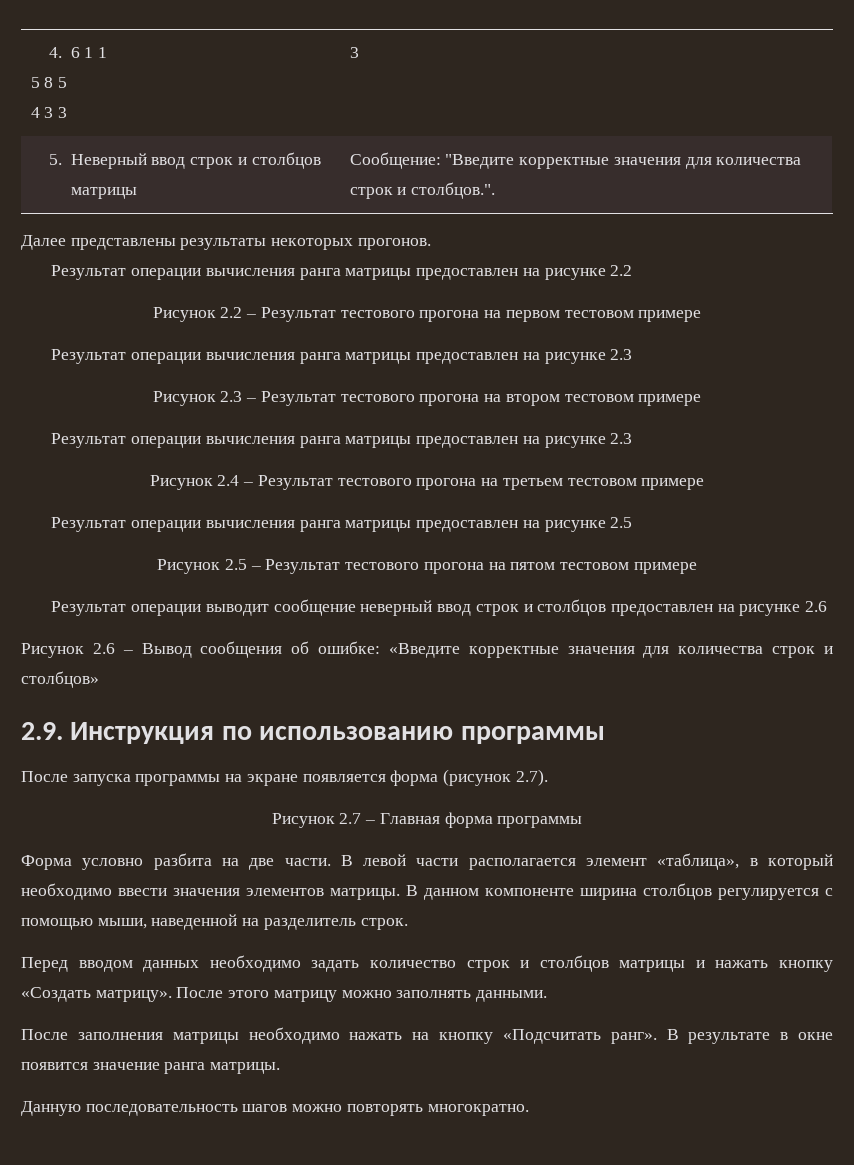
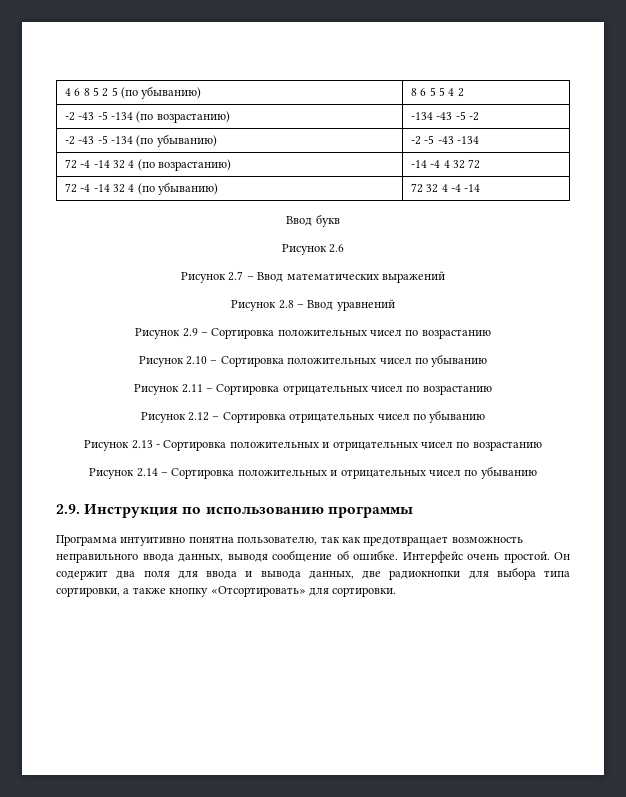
[48,47,108,58] [30,77,68,88] [30,107,68,118] [349,47,359,58] [48,152,321,169] [70,187,137,199] [349,152,802,169] [349,182,496,199] [21,235,431,250] [51,265,633,280] [152,307,702,322] [51,349,633,364] [152,391,702,406] [51,433,633,448] [149,475,705,490] [51,517,633,532] [157,559,697,574] [51,599,828,616] [21,641,833,658] [21,671,99,688] 4. 6 1 1 // 5 8 5 // 4 3 3 | 3 // 5. Неверный ввод строк и столбцов матрицы | Сообщение: "Введите корректные значения для количества строк и столбцов.". // Далее представлены результаты некоторых прогонов. // Результат операции вычисления ранга матрицы предоставлен на рисунке 2.2 // Рисунок 2.2 – Результат тестового прогона на первом тестовом примере // Результат операции вычисления ранга матрицы предоставлен на рисунке 2.3 // Рисунок 2.3 – Результат тестового прогона на втором тестовом примере // Результат операции вычисления ранга матрицы предоставлен на рисунке 2.3 // Рисунок 2.4 – Результат тестового прогона на третьем тестовом примере // Результат операции вычисления ранга матрицы предоставлен на рисунке 2.5 // Рисунок 2.5 – Результат тестового прогона на пятом тестовом примере // Результат операции выводит сообщение неверный ввод строк и столбцов предоставлен на рисунке 2.6 // Рисунок 2.6 – Вывод сообщения об ошибке: «Введите корректные значения для количества строк и столбцов» -> [64,86,202,99] [410,87,464,97] [64,111,230,123] [410,111,479,121] [64,134,217,147] [410,135,479,145] [64,159,232,171] [410,159,481,169] [64,182,219,195] [410,183,481,193] [286,214,340,227] [281,244,345,255] [181,271,445,283] [231,299,395,311] [135,328,491,339] [138,354,488,367] [134,384,492,395] [140,410,486,423] [84,440,542,451] [89,466,537,479] 4 6 8 5 2 5 (по убыванию) | 8 6 5 5 4 2 // -2 -43 -5 -134 (по возрастанию) | -134 -43 -5 -2 // -2 -43 -5 -134 (по убыванию) | -2 -5 -43 -134 // 72 -4 -14 32 4 (по возрастанию) | -14 -4 4 32 72 // 72 -4 -14 32 4 (по убыванию) | 72 32 4 -4 -14 // Ввод букв // Рисунок 2.6 // Рисунок 2.7 – Ввод математических выражений // Рисунок 2.8 – Ввод уравнений // Рисунок 2.9 – Сортировка положительных чисел по возрастанию // Рисунок 2.10 – Сортировка положительных чисел по убыванию // Рисунок 2.11 – Сортировка отрицательных чисел по возрастанию // Рисунок 2.12 – Сортировка отрицательных чисел по убыванию // Рисунок 2.13 - Сортировка положительных и отрицательных чисел по возрастанию // Рисунок 2.14 – Сортировка положительных и отрицательных чисел по убыванию
[21,769,548,786] [271,812,583,828] [21,853,833,870] [21,883,833,900] [21,914,408,930] [21,955,834,972] [21,987,548,1002] [21,1027,834,1044] [21,1062,281,1074] [21,1101,529,1116] После запуска программы на экране появляется форма (рисунок 2.7). // Рисунок 2.7 – Главная форма программы // Форма условно разбита на две части. В левой части располагается элемент «таблица», в который необходимо ввести значения элементов матрицы. В данном компоненте ширина столбцов регулируется с помощью мыши, наведенной на разделитель строк. // Перед вводом данных необходимо задать количество строк и столбцов матрицы и нажать кнопку «Создать матрицу». После этого матрицу можно заполнять данными. // После заполнения матрицы необходимо нажать на кнопку «Подсчитать ранг». В результате в окне появится значение ранга матрицы. // Данную последовательность шагов можно повторять многократно. -> [56,535,523,546] [56,550,570,563] [56,567,570,580] [56,586,397,597] Программа интуитивно понятна пользователю, так как предотвращает возможность неправильного ввода данных, выводя сообщение об ошибке. Интерфейс очень простой. Он содержит два поля для ввода и вывода данных, две радиокнопки для выбора типа сортировки, а также кнопку «Отсортировать» для сортировки.

